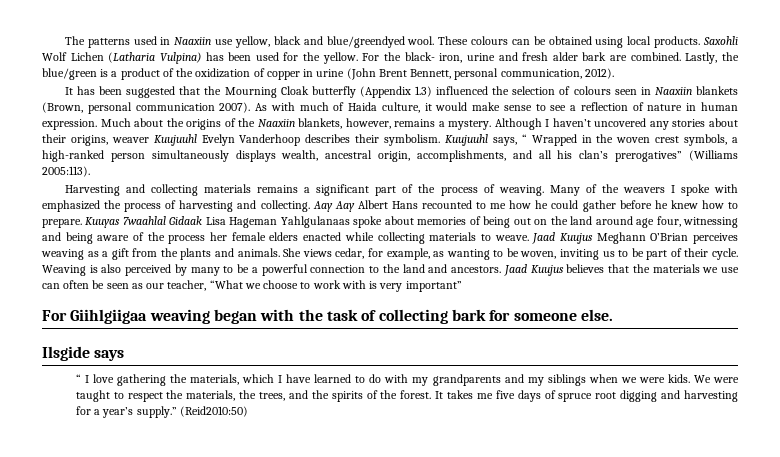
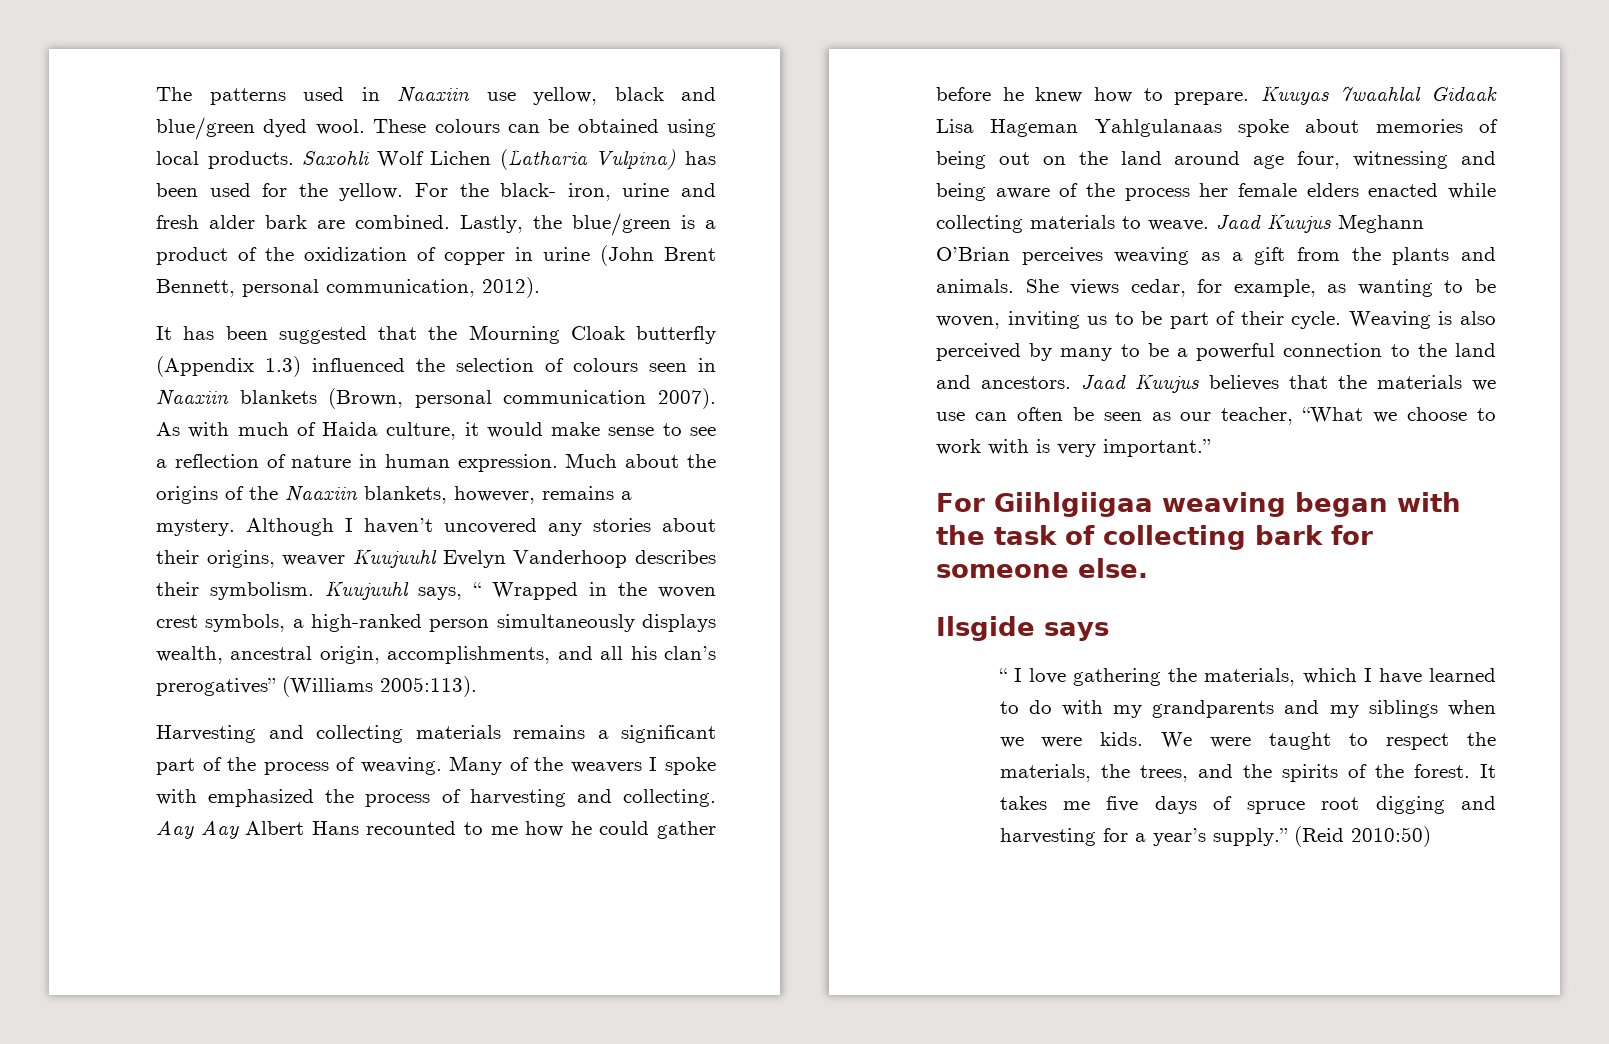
[326,36,405,48] blue/greendyed -> [156,117,308,140] blue/green dyed
[405,281,462,292] important” -> [1103,439,1211,457] important.”
[179,406,248,417] (Reid2010:50) -> [1293,826,1431,847] (Reid 2010:50)

